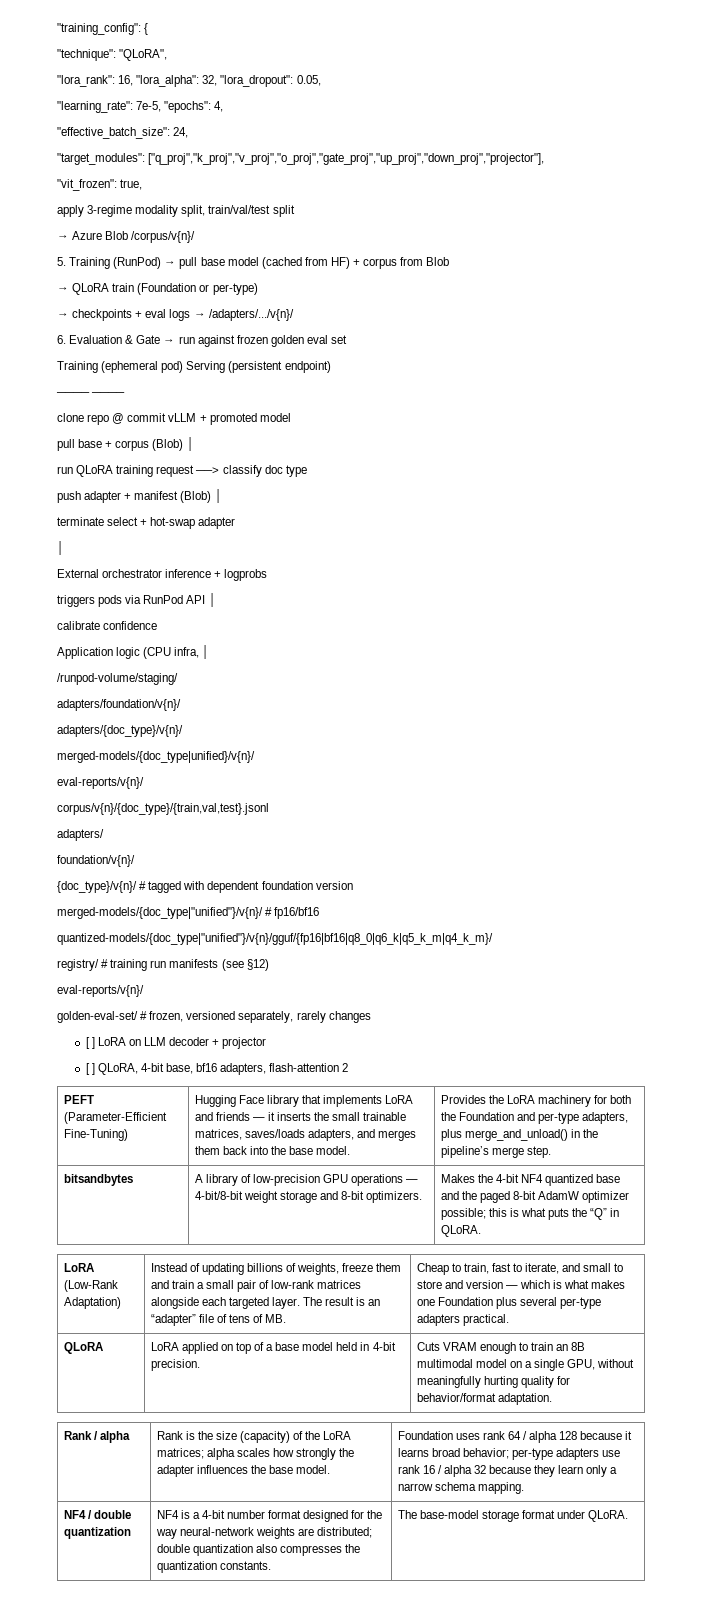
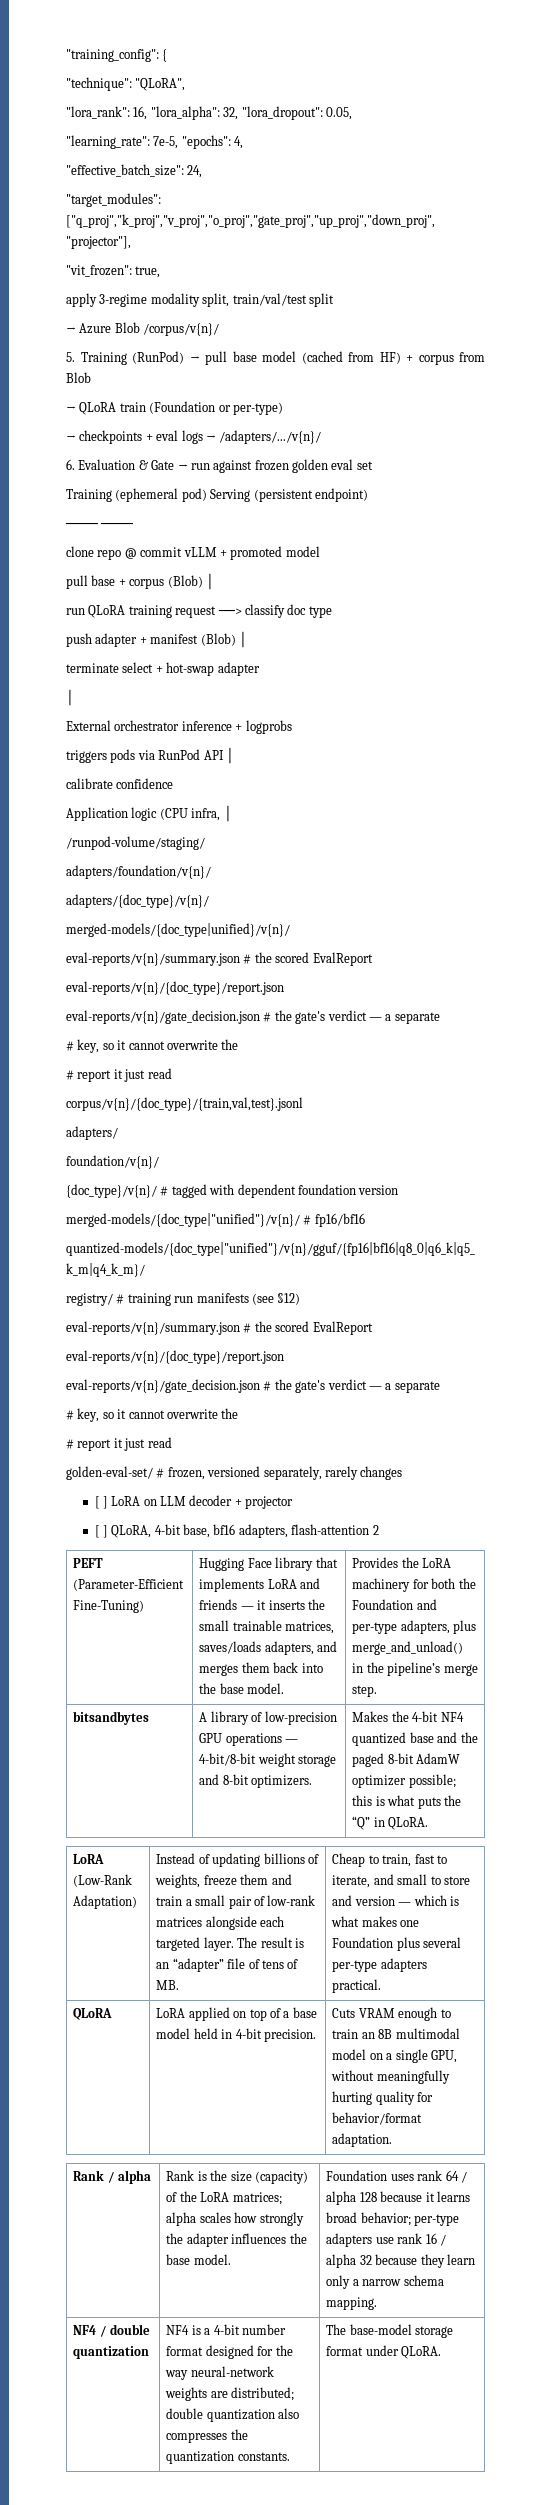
[57,777,144,789] eval-reports/v{n}/ -> [66,952,373,966] [66,981,284,995] [66,1010,440,1024] [66,1039,239,1053] [66,1068,172,1082] eval-reports/v{n}/summary.json # the scored EvalReport // eval-reports/v{n}/{doc_type}/report.json // eval-reports/v{n}/gate_decision.json # the gate's verdict — a separate // # key, so it cannot overwrite the // # report it just read
[57,985,144,997] eval-reports/v{n}/ -> [66,1321,373,1335] [66,1350,284,1364] [66,1379,440,1393] [66,1408,239,1422] [66,1437,172,1451] eval-reports/v{n}/summary.json # the scored EvalReport // eval-reports/v{n}/{doc_type}/report.json // eval-reports/v{n}/gate_decision.json # the gate's verdict — a separate // # key, so it cannot overwrite the // # report it just read

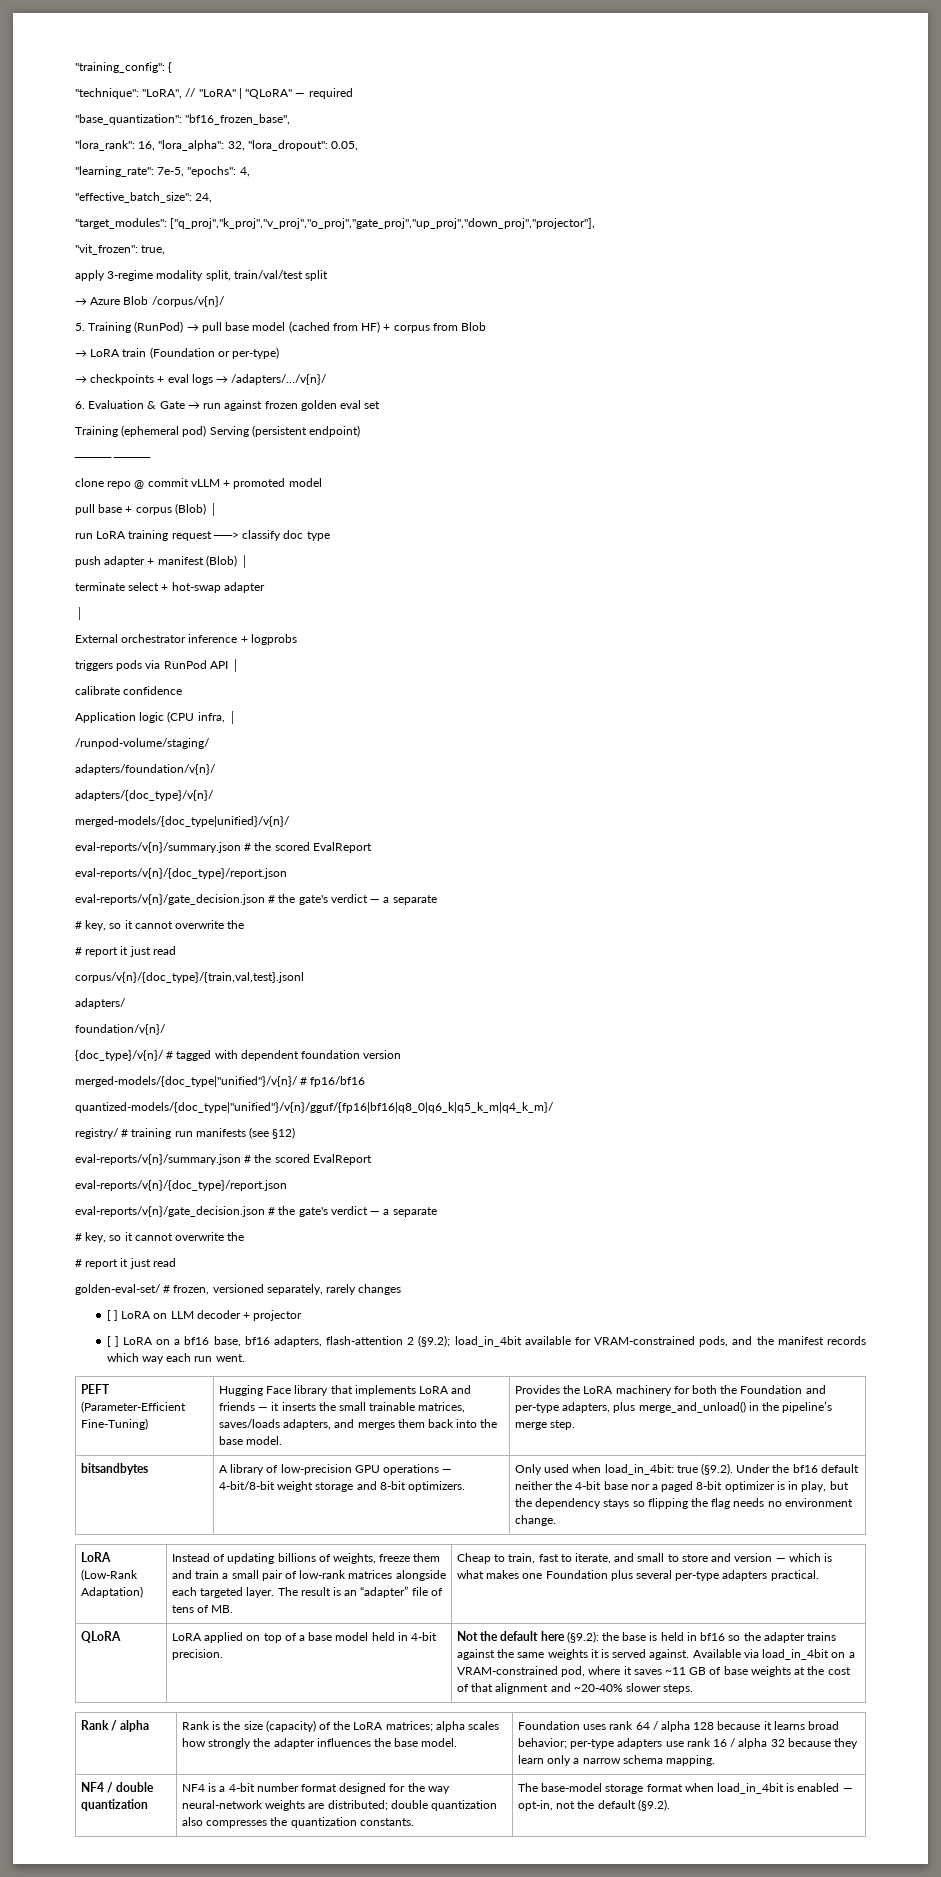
[135,78,186,91] "QLoRA", -> [142,88,353,99] [75,114,291,125] "LoRA", // "LoRA" | "QLoRA" — required // "base_quantization": "bf16_frozen_base",
[79,402,117,415] QLoRA -> [90,349,121,357] LoRA
[88,605,126,618] QLoRA -> [96,531,127,539] LoRA
[111,1524,181,1538] QLoRA, 4-bit -> [122,1336,210,1345] LoRA on a bf16
(379, 1530) none -> [418,1335,866,1347] [106,1353,245,1364] (§9.2); load_in_4bit available for VRAM-constrained pods, and the manifest records which way each run went.
[352,1711,464,1722] [352,1732,478,1746] [352,1753,461,1767] [352,1774,456,1788] [352,1795,461,1809] [352,1816,429,1830] Makes the 4-bit NF4 quantized base and the paged 8-bit AdamW optimizer possible; this is what puts the “Q” in QLoRA. -> [514,1463,859,1475] [514,1481,849,1492] [514,1498,853,1509] [514,1515,556,1526] Only used when load_in_4bit: true (§9.2). Under the bf16 default neither the 4-bit base nor a paged 8-bit optimizer is in play, but the dependency stays so flipping the flag needs no environment change.
[332,2007,451,2021] [332,2028,460,2039] [332,2049,457,2063] [331,2070,450,2084] [332,2091,434,2105] [332,2112,423,2125] [332,2133,393,2147] Cuts VRAM enough to train an 8B multimodal model on a single GPU, without meaningfully hurting quality for behavior/format adaptation. -> [456,1631,837,1643] [456,1649,855,1660] [456,1666,851,1677] [456,1683,694,1694] Not the default here (§9.2): the base is held in bf16 so the adapter trains against the same weights it is served against. Available via load_in_4bit on a VRAM-constrained pod, where it saves ~11 GB of base weights at the cost of that alignment and ~20-40% slower steps.
[365,2345,442,2359] under QLoRA. -> [684,1783,853,1794] [517,1799,670,1811] when load_in_4bit is enabled — opt-in, not the default (§9.2).

